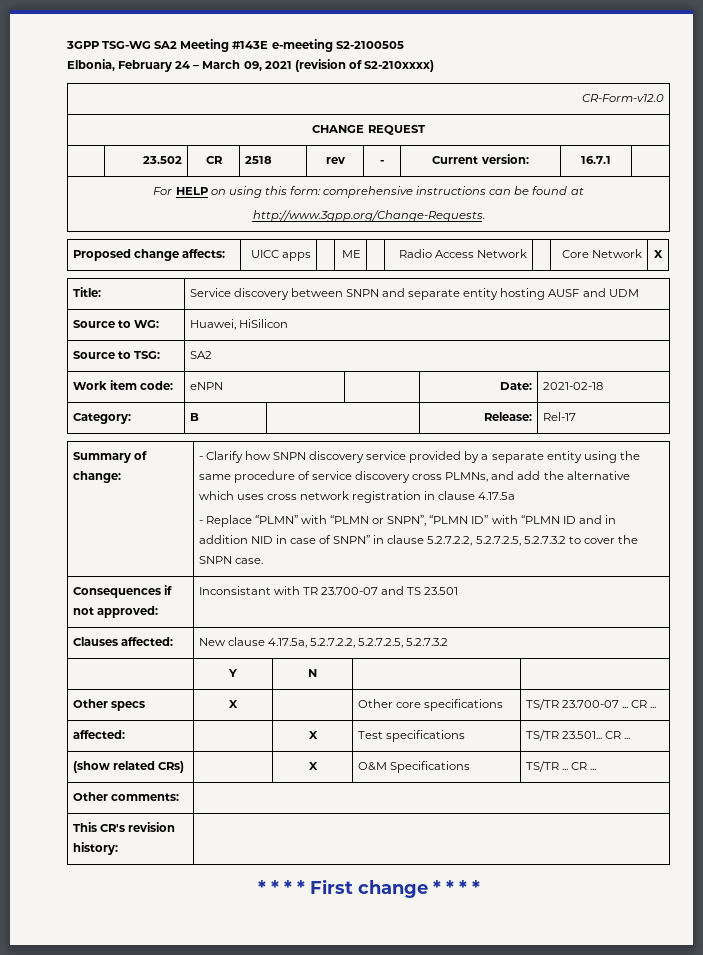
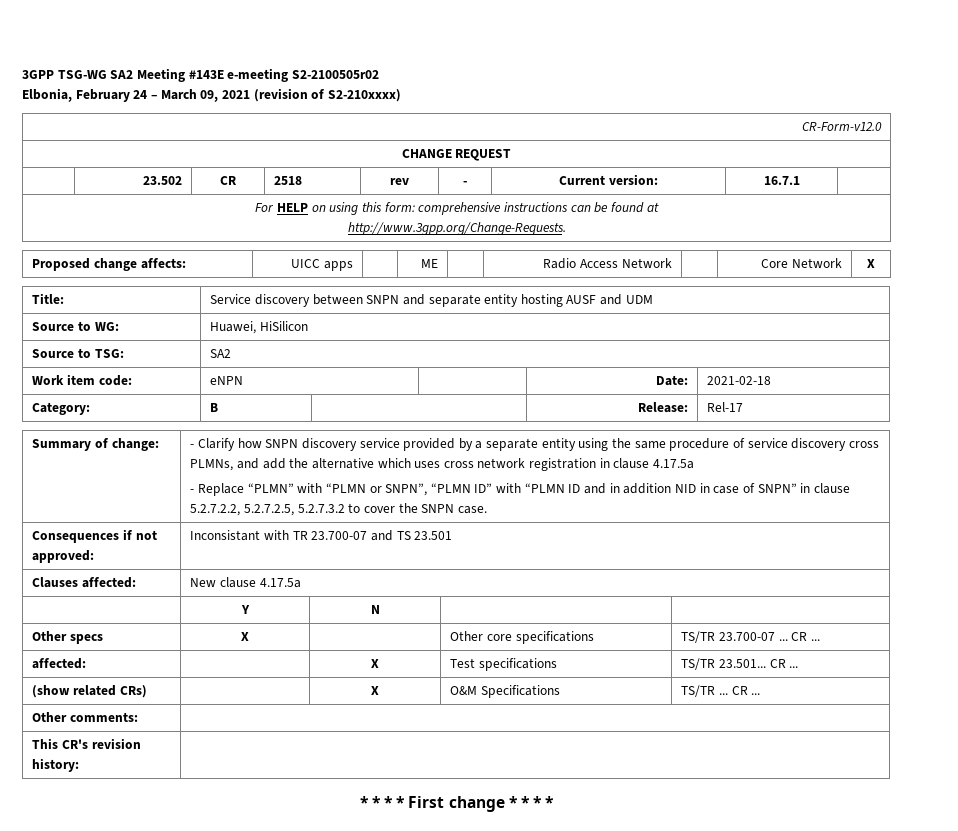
[335,41,404,49] S2-2100505 -> [291,70,379,79] S2-2100505r02
[267,638,449,648] 4.17.5a, 5.2.7.2.2, 5.2.7.2.5, 5.2.7.3.2 -> [259,578,301,588] 4.17.5a

